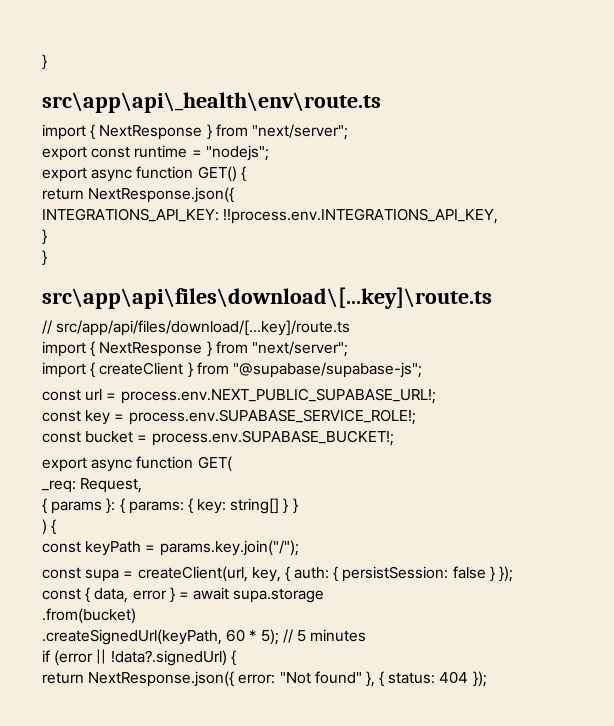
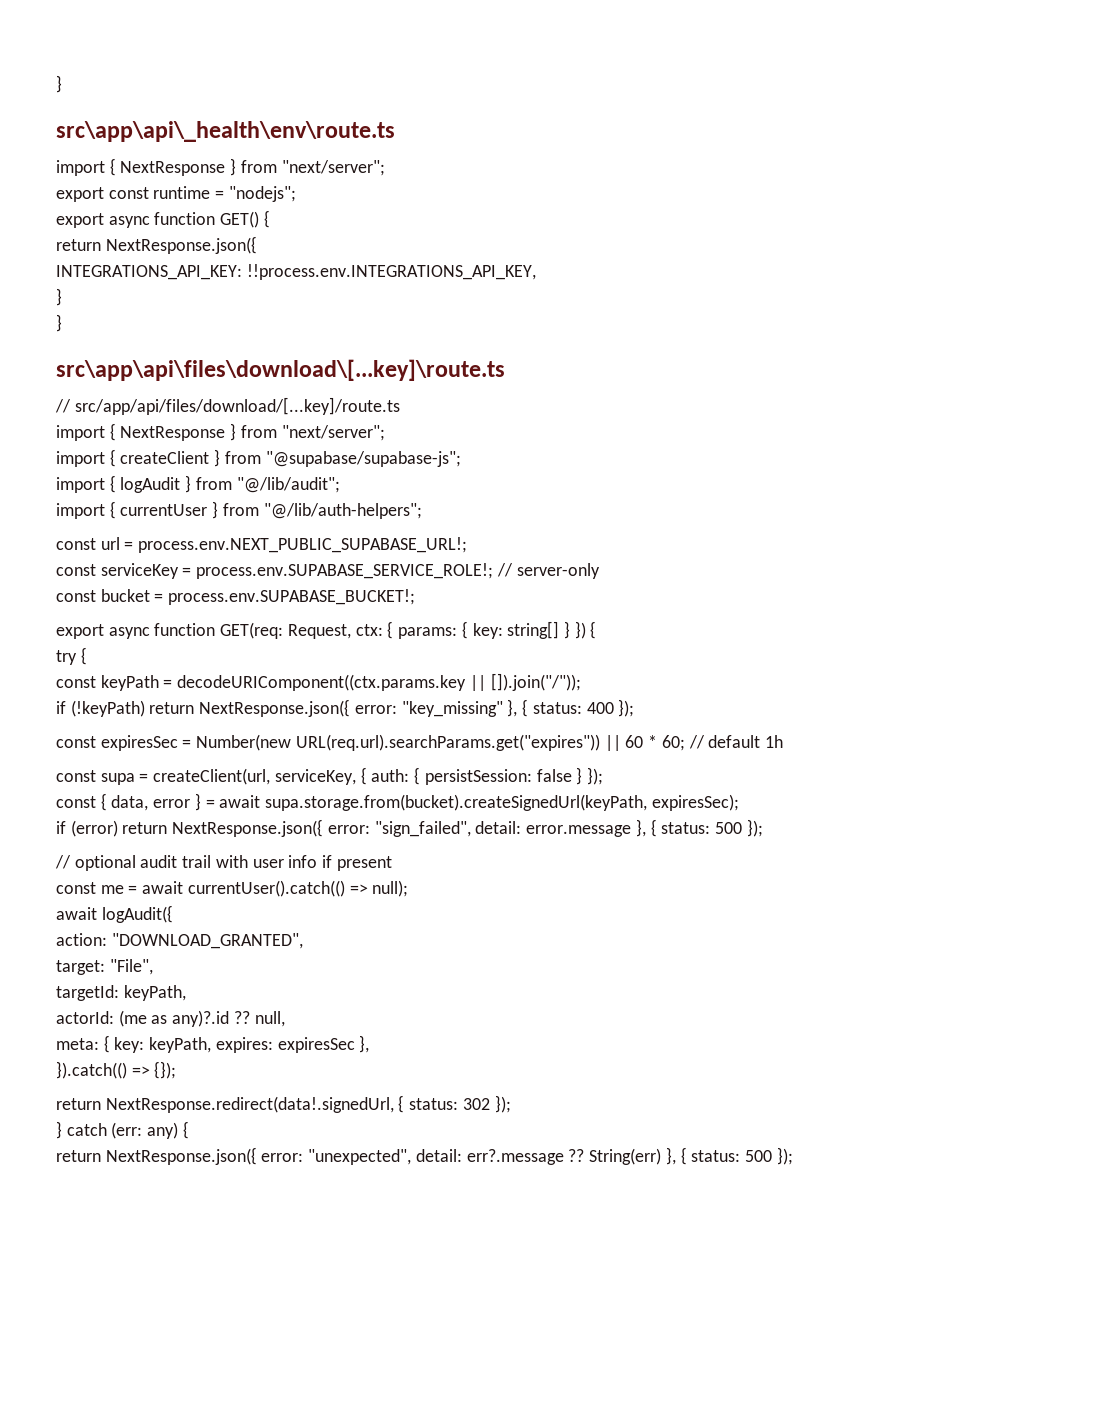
(422, 370) none -> [56,475,340,493] [56,501,422,519] // import { logAudit } from "@/lib/audit"; // import { currentUser } from "@/lib/auth-helpers";
[85,410,111,425] key -> [100,563,179,579] serviceKey
(416, 417) none -> [496,563,600,579] // server-only
[197,456,232,472] [41,480,76,493] GET( // _req: -> [220,622,284,639] GET(req:
[42,498,116,514] // { params }: -> [355,624,383,636] ctx:
[292,498,298,514] [42,519,47,535] } // ) -> [574,621,597,639] [56,650,77,665] }) { // try
[159,540,299,556] params.key.join("/"); -> [177,673,581,691] [56,699,635,717] [56,734,783,751] decodeURIComponent((ctx.params.key || []).join("/")); // if (!keyPath) return NextResponse.json({ error: "key_missing" }, { status: 400 }); // const expiresSec = Number(new URL(req.url).searchParams.get("expires")) || 60 * 60; // default 1h
[251,567,281,582] key, -> [274,769,356,785] serviceKey,
[233,588,325,603] [42,608,136,624] [42,629,367,645] [42,649,227,666] supa.storage // .from(bucket) // .createSignedUrl(keyPath, 60 * 5); // 5 minutes // if (error || !data?.signedUrl) -> [265,794,739,811] [56,819,763,837] [55,855,392,871] [56,880,409,897] [56,905,173,923] [56,933,303,949] [56,959,153,975] [56,985,186,1001] [56,1010,285,1027] [56,1035,370,1053] [56,1061,177,1079] [56,1095,511,1113] [56,1121,179,1139] supa.storage.from(bucket).createSignedUrl(keyPath, expiresSec); // if (error) return NextResponse.json({ error: "sign_failed", detail: error.message }, { status: 500 }); // // optional audit trail with user info if present // const me = await currentUser().catch(() => null); // await logAudit({ // action: "DOWNLOAD_GRANTED", // target: "File", // targetId: keyPath, // actorId: (me as any)?.id ?? null, // meta: { key: keyPath, expires: expiresSec }, // }).catch(() => {}); // return NextResponse.redirect(data!.signedUrl, { status: 302 }); // } catch (err: any)
[279,671,469,687] "Not found" }, { status: 404 -> [308,1147,772,1165] "unexpected", detail: err?.message ?? String(err) }, { status: 500

